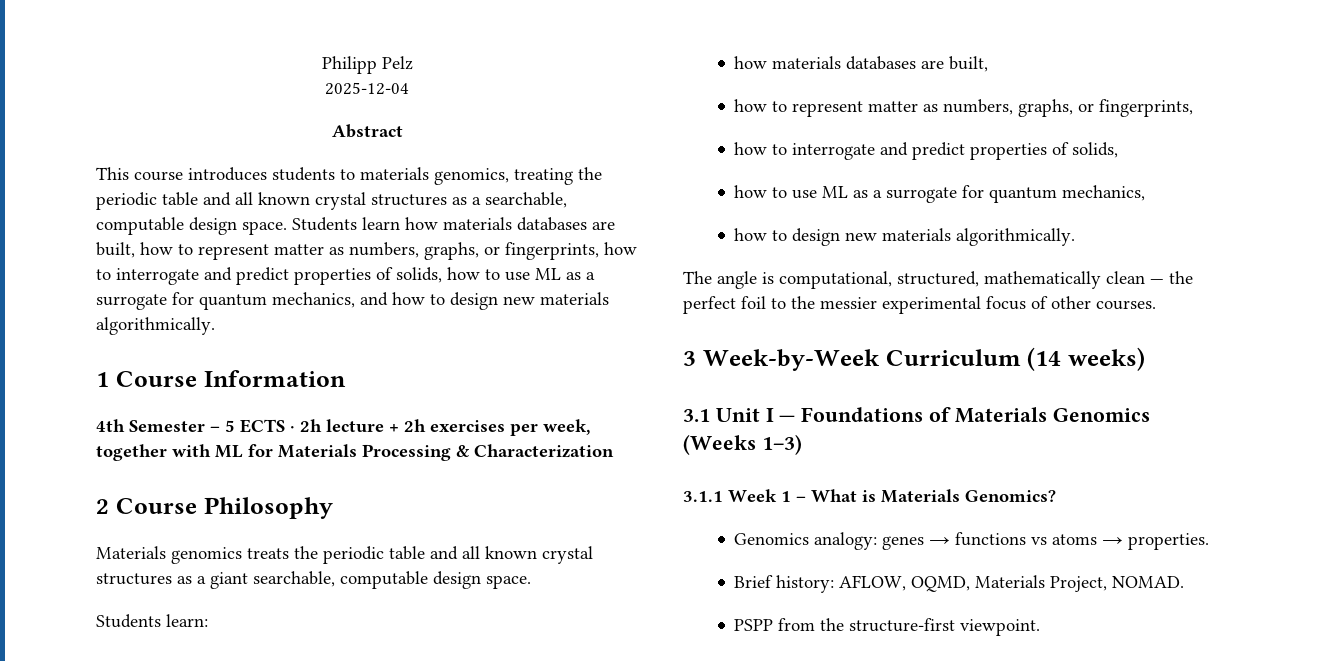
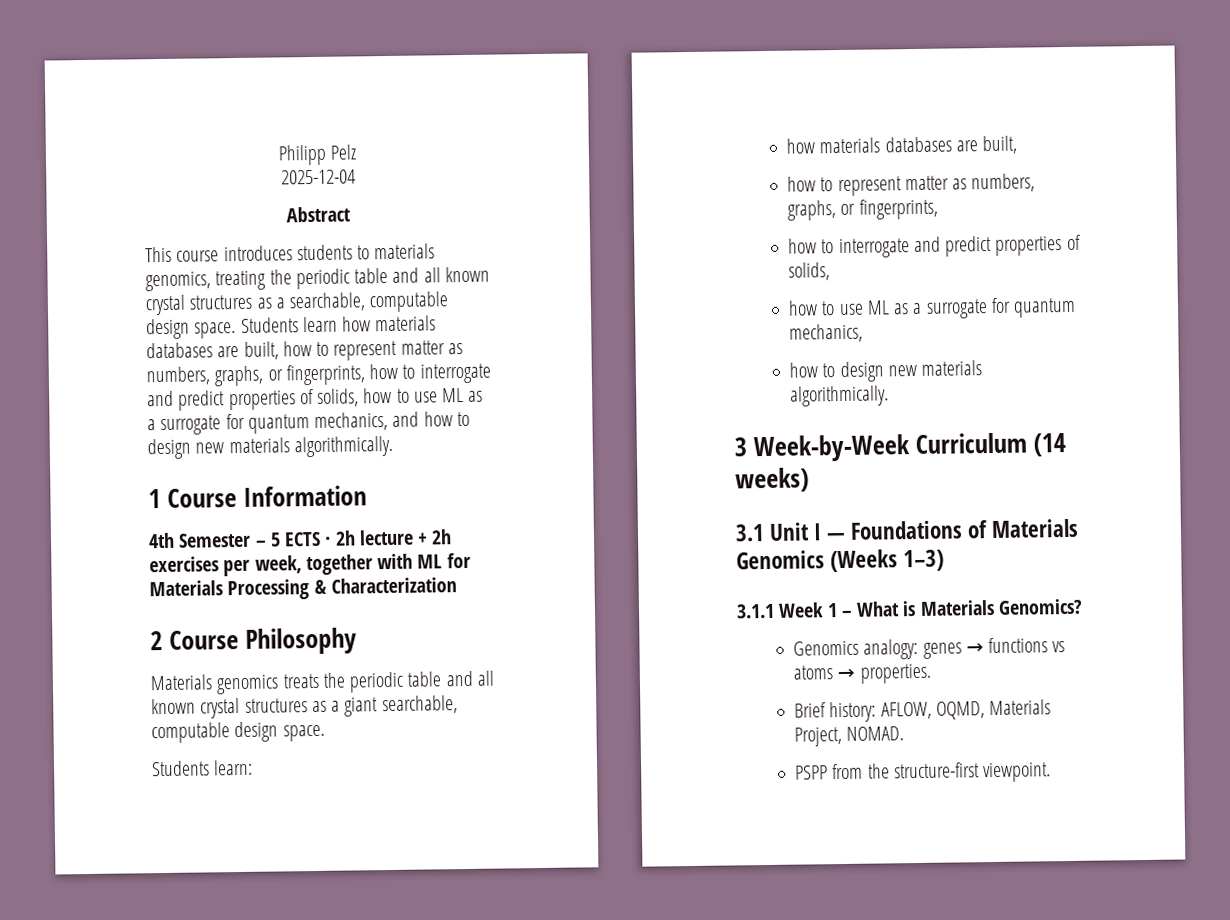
[683,271,1193,289] [683,296,1156,314] // The angle is computational, structured, mathematically clean — the perfect foil to the messier experimental focus of other courses. -> (890, 396) none

